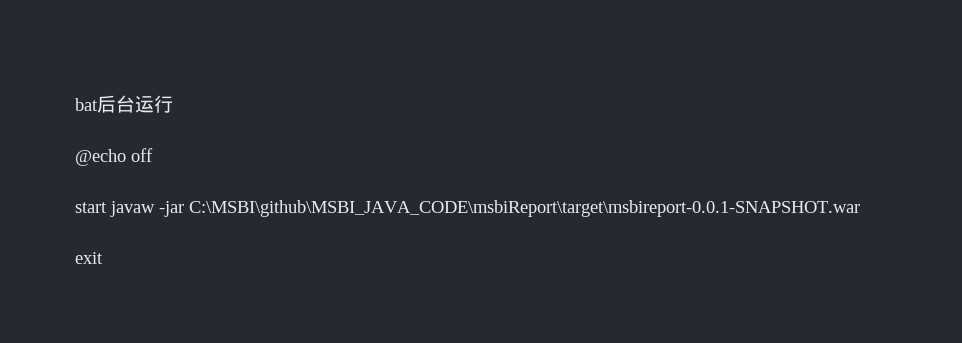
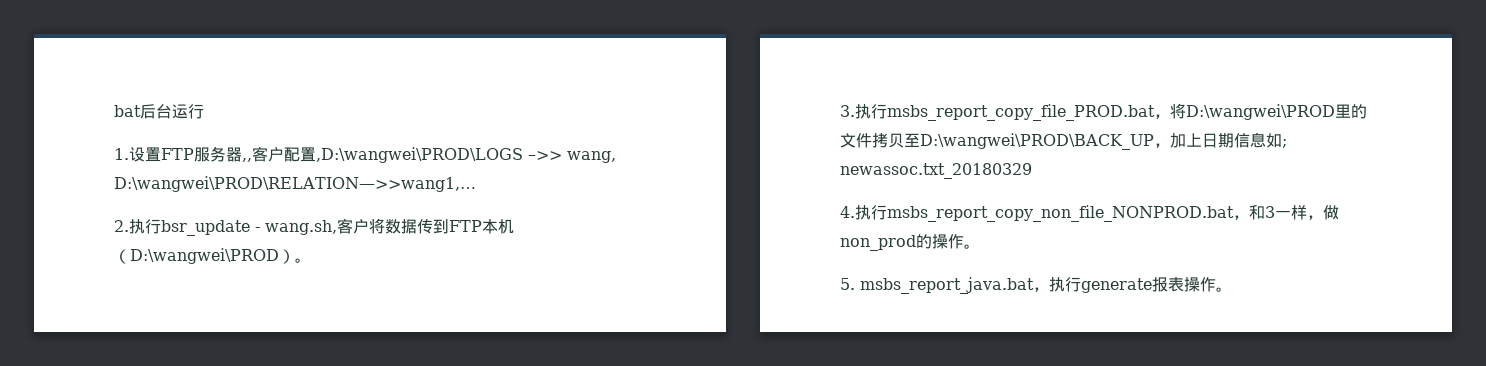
[75,148,153,166] [75,200,860,217] [75,252,103,264] @echo off // start javaw -jar C:\MSBI\github\MSBI_JAVA_CODE\msbiReport\target\msbireport-0.0.1-SNAPSHOT.war // exit -> [114,146,616,163] [114,176,476,192] [114,218,514,236] [114,248,311,264] [840,103,1367,121] [840,132,1287,150] [840,163,1032,179] [840,205,1339,222] [840,234,980,251] [840,277,1232,294] 1.设置FTP服务器,,客户配置,D:\wangwei\PROD\LOGS –>> wang, D:\wangwei\PROD\RELATION—>>wang1,… // 2.执行bsr_update - wang.sh,客户将数据传到FTP本机（D:\wangwei\PROD）。 // 3.执行msbs_report_copy_file_PROD.bat，将D:\wangwei\PROD里的文件拷贝至D:\wangwei\PROD\BACK_UP，加上日期信息如; newassoc.txt_20180329 // 4.执行msbs_report_copy_non_file_NONPROD.bat，和3一样，做non_prod的操作。 // 5. msbs_report_java.bat，执行generate报表操作。

